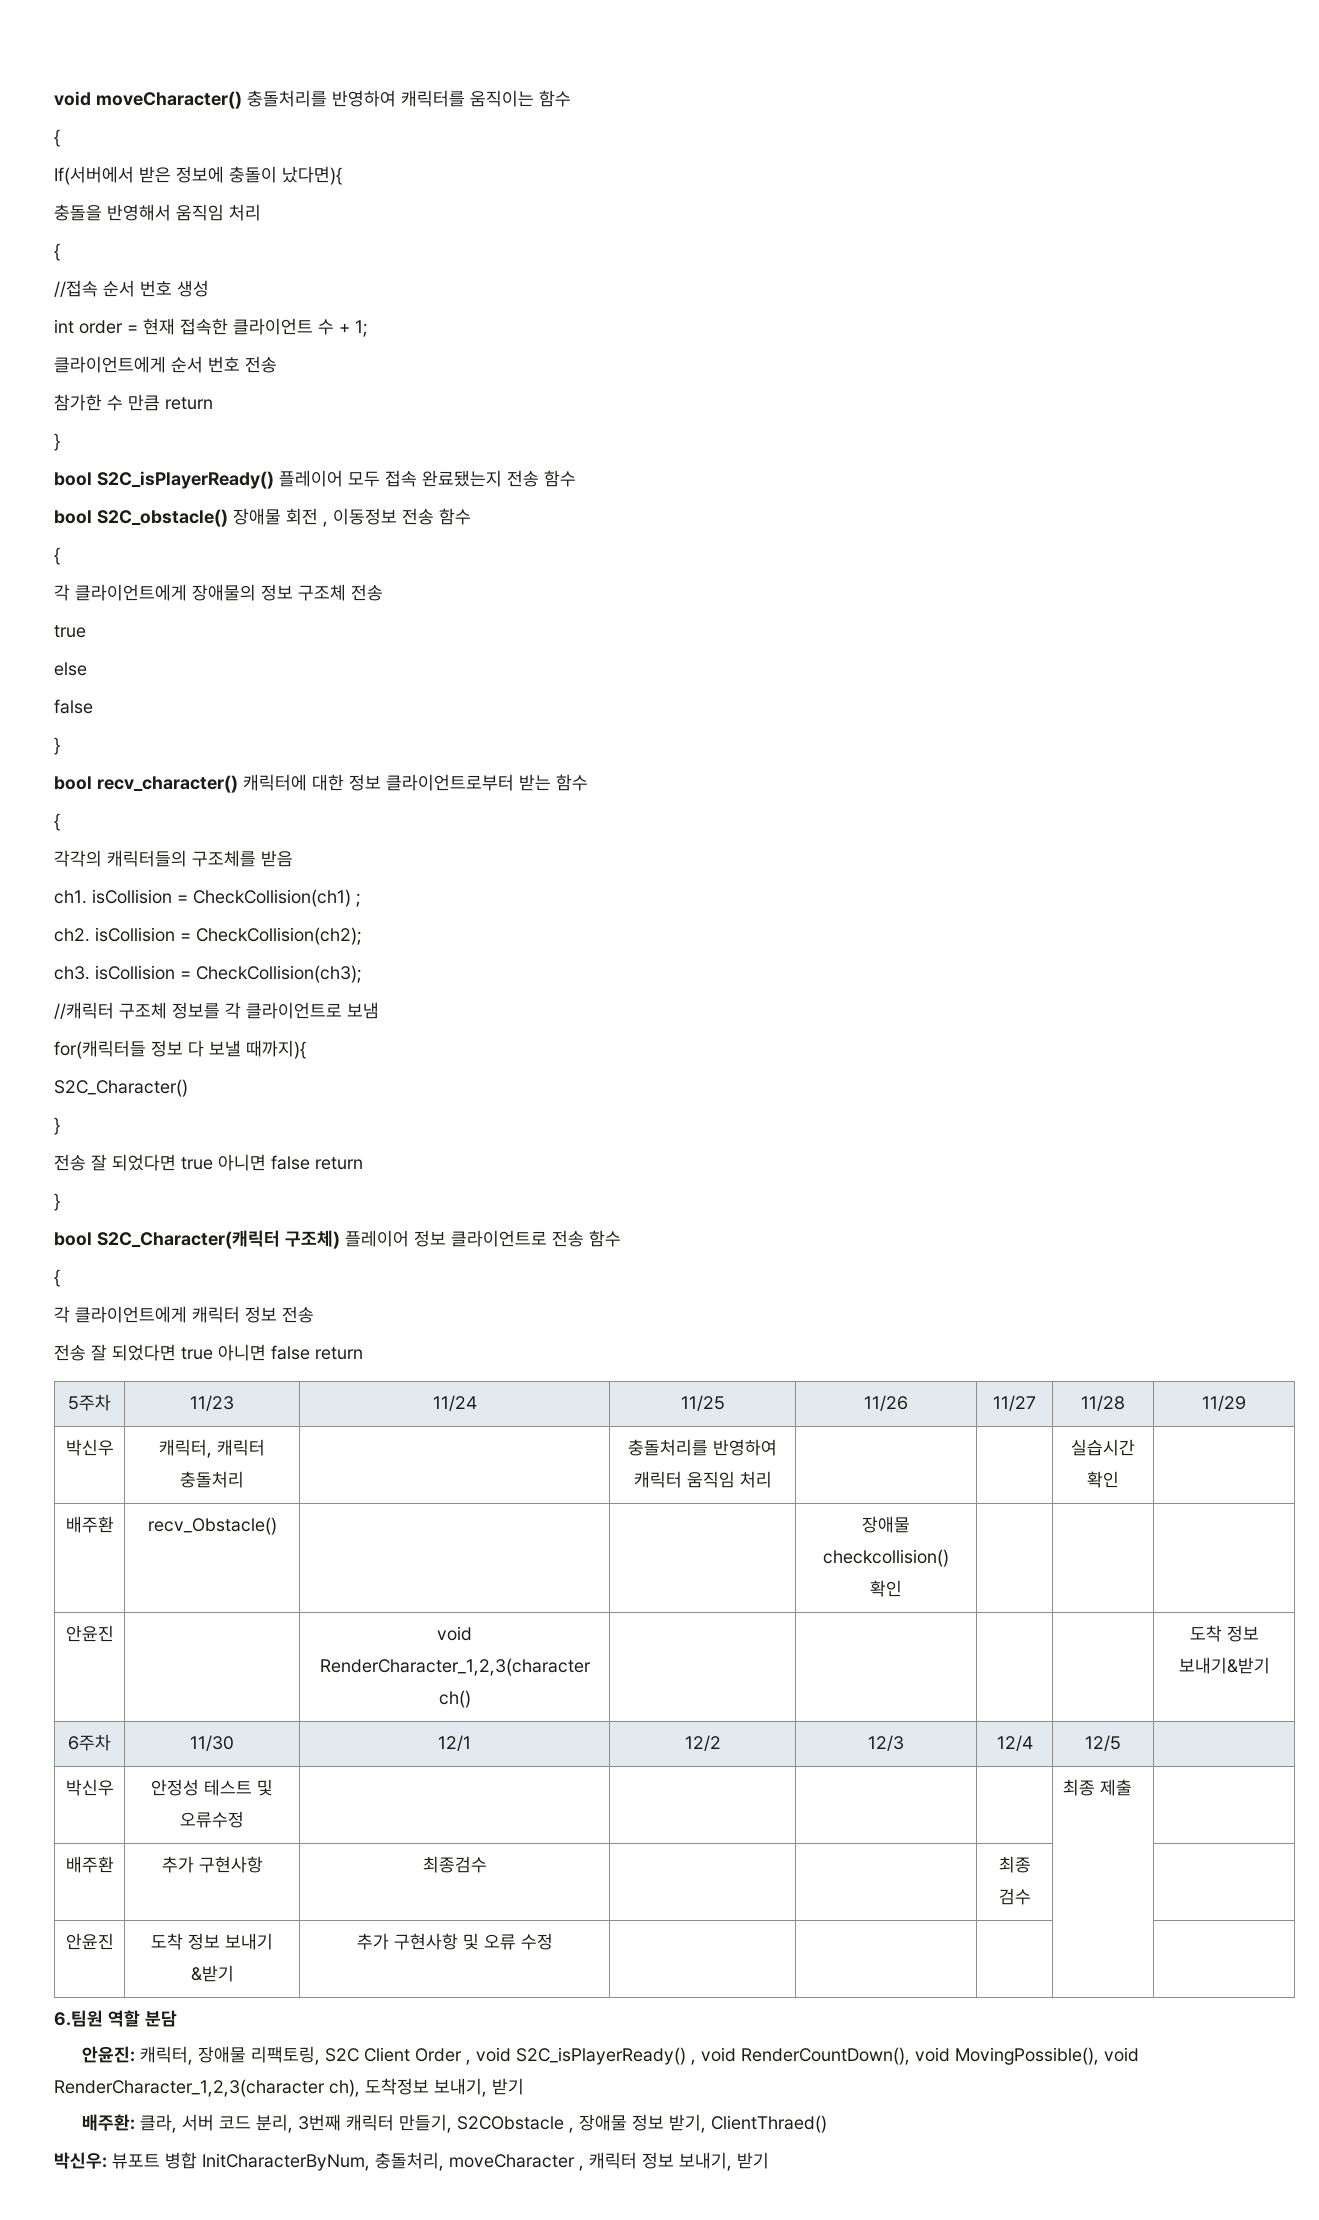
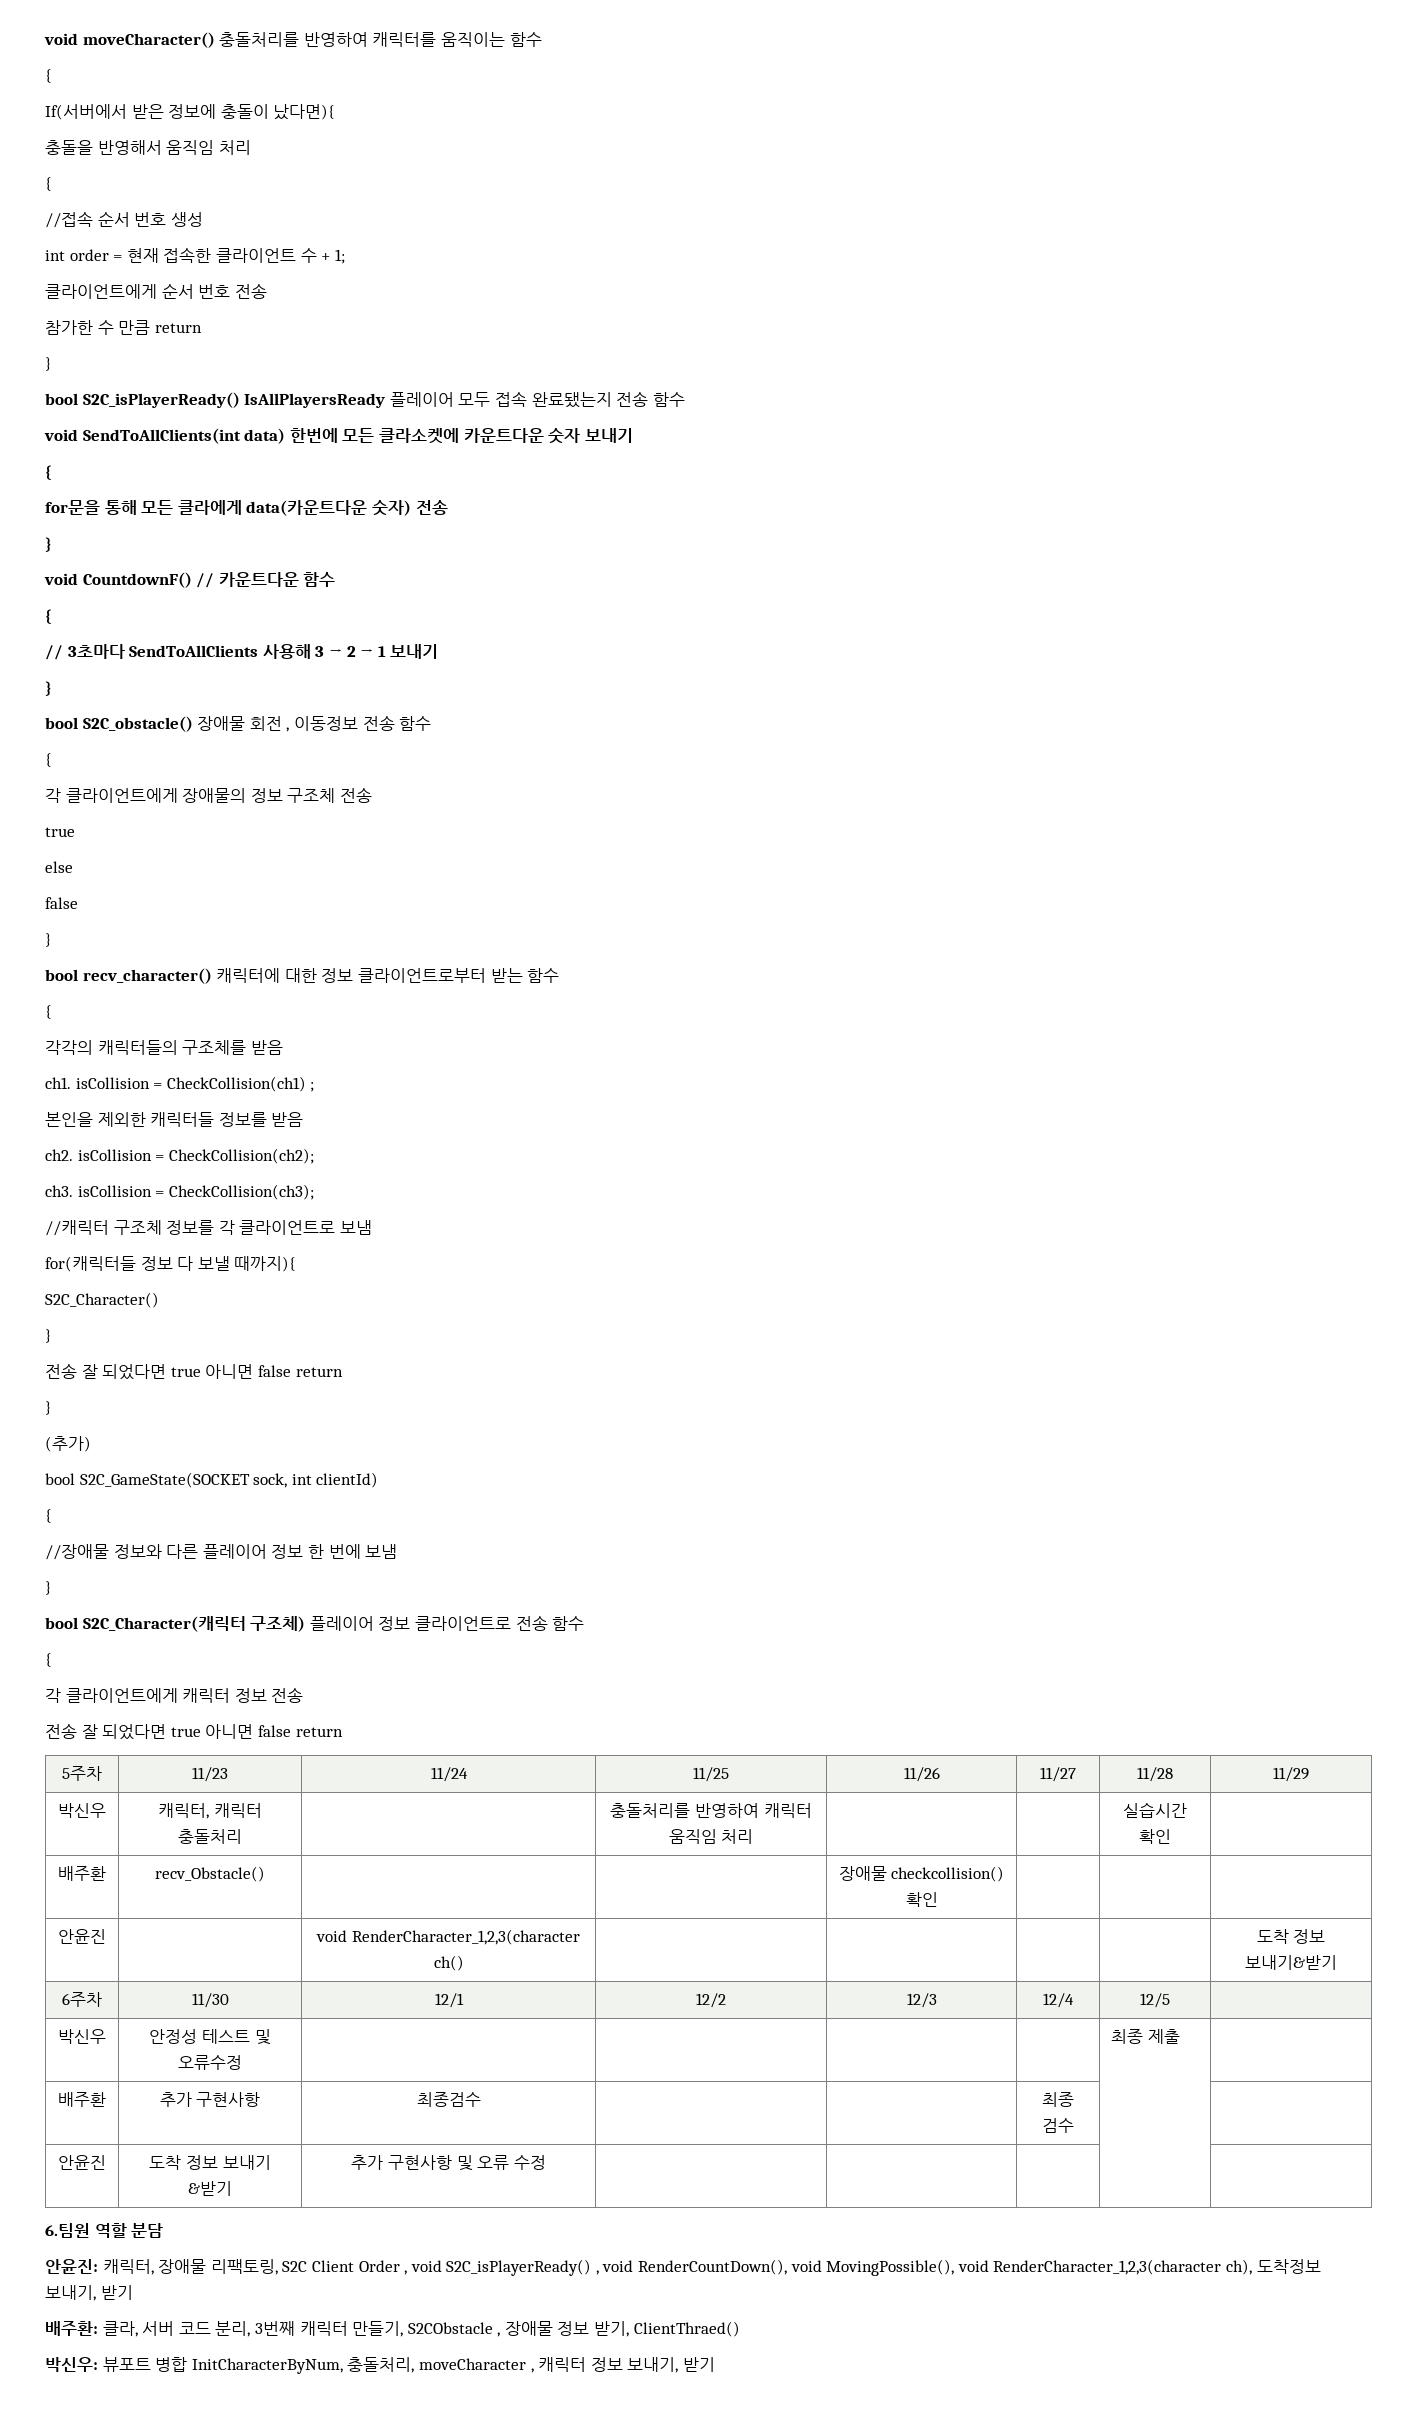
(274, 480) none -> [244,393,386,408] IsAllPlayersReady
(576, 478) none -> [44,428,633,444] [45,465,52,480] [45,500,448,516] [45,537,52,552] [44,572,336,588] [45,609,52,624] [45,644,439,660] [45,681,52,696] // void SendToAllClients(int data) 한번에 모든 클라소켓에 카운트다운 숫자 보내기 // { // for문을 통해 모든 클라에게 data(카운트다운 숫자) 전송 // } // void CountdownF() // 카운트다운 함수 // { // // 3초마다 SendToAllClients 사용해 3 → 2 → 1 보내기 // }
(361, 900) none -> [45,1112,304,1127] // 본인을 제외한 캐릭터들 정보를 받음
(60, 1202) none -> [45,1436,91,1452] [45,1472,379,1488] [45,1509,52,1523] [45,1544,398,1560] [45,1581,52,1595] // (추가) // bool S2C_GameState(SOCKET sock, int clientId) // { // //장애물 정보와 다른 플레이어 정보 한 번에 보냄 // }

